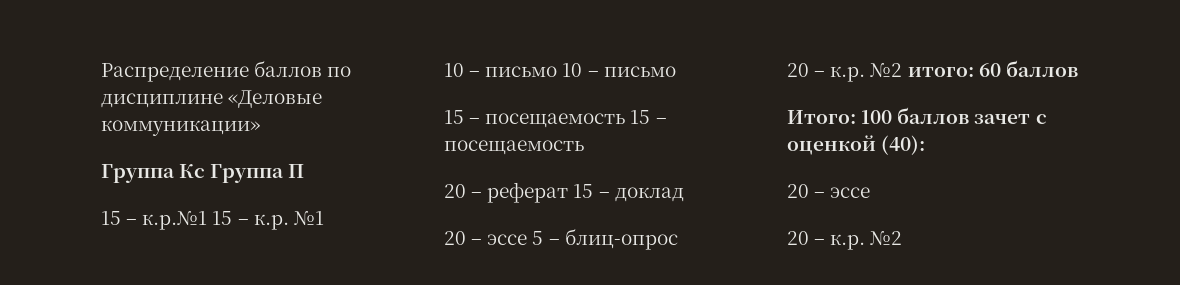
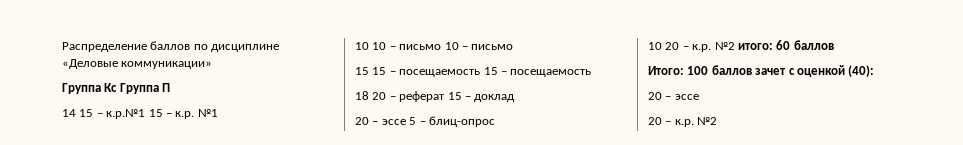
(305, 171) none -> [62,109,76,117] 14
(464, 70) none -> [372,42,387,50] 10
(464, 117) none -> [372,67,387,75] 15
(584, 147) none -> [355,91,369,100] 18
(678, 239) none -> [648,42,662,50] 10

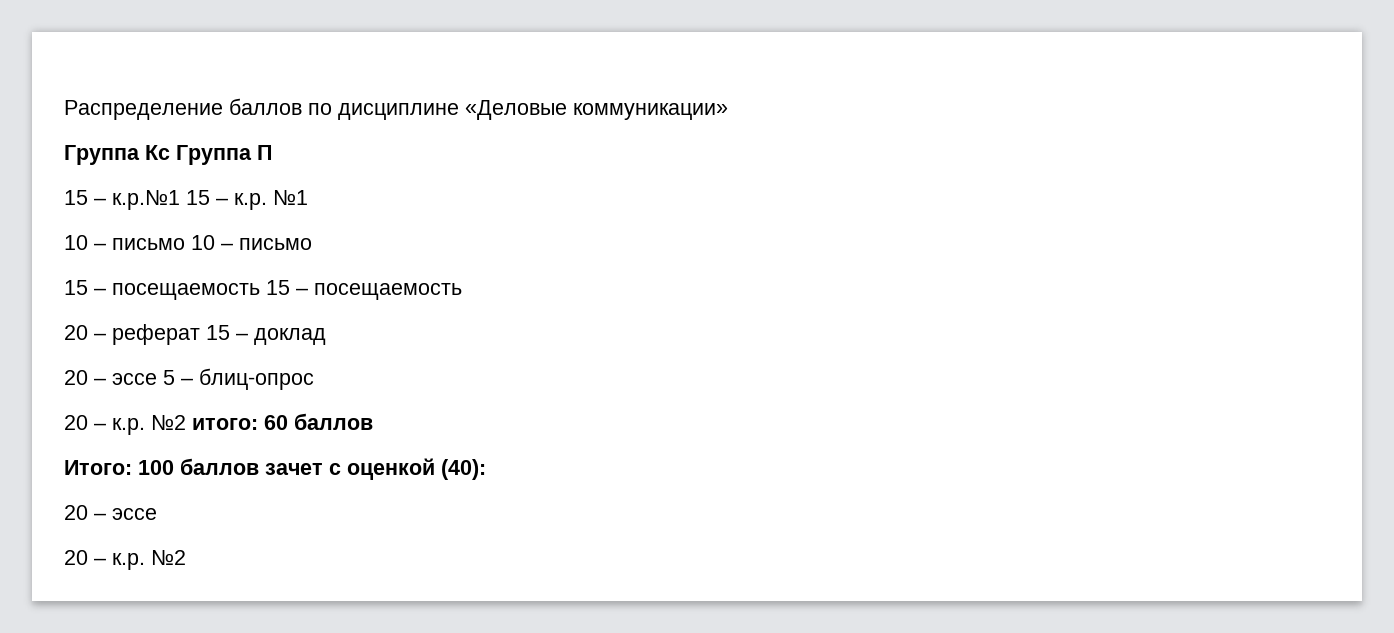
[62,109,76,117] 14 -> (272, 152) none
[372,42,387,50] 10 -> (88, 242) none
[372,67,387,75] 15 -> (88, 287) none
[355,91,369,100] 18 -> (462, 291) none
[648,42,662,50] 10 -> (314, 379) none

